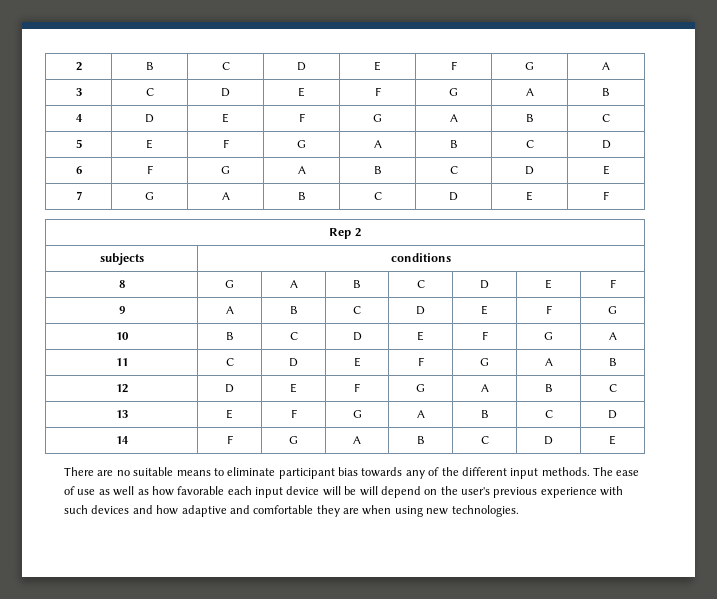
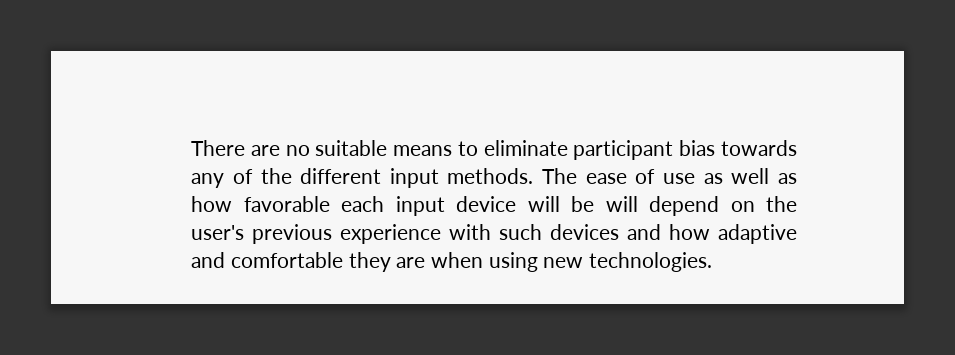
[75,62,82,71] [145,62,154,70] [221,62,230,70] [297,62,306,71] [374,61,381,71] [450,61,457,70] [525,62,534,70] [602,62,610,70] [75,88,82,96] [145,88,154,96] [221,88,230,97] [298,87,305,97] [374,87,381,96] [449,88,458,96] [525,88,534,96] [602,88,610,96] [75,114,83,122] [145,114,154,123] [222,113,229,123] [298,113,305,122] [373,114,382,122] [449,114,458,122] [525,114,534,122] [602,114,610,122] [75,139,82,148] [146,139,153,149] [222,139,229,148] [297,140,306,148] [373,140,382,148] [449,140,458,148] [525,140,534,148] [601,140,611,149] [75,166,82,174] [146,165,153,174] [221,166,230,174] [297,166,306,174] [373,166,382,174] [449,166,458,174] [525,166,534,175] [602,165,610,175] [75,191,82,200] [145,192,154,200] [221,192,230,200] [297,192,306,200] [373,192,382,200] [449,192,458,201] [526,191,533,201] [603,191,609,200] [329,228,361,239] [99,253,144,265] [391,253,451,262] [118,280,125,288] [225,280,234,288] [289,280,298,288] [353,280,361,288] [416,280,425,288] [480,280,489,289] [545,279,552,289] [609,279,616,288] [118,306,125,314] [225,306,234,314] [289,306,298,314] [353,306,361,314] [416,306,425,315] [481,305,488,315] [545,305,552,314] [608,306,617,314] [115,332,129,340] [225,332,234,340] [289,332,298,340] [352,332,362,341] [417,331,424,341] [481,331,488,340] [544,332,553,340] [608,332,617,340] [115,358,128,366] [225,358,234,366] [289,358,298,367] [353,357,361,367] [417,357,424,366] [480,358,489,366] [544,358,553,366] [608,358,617,366] [115,384,128,393] [225,384,234,393] [290,383,297,393] [354,383,360,392] [416,384,425,392] [480,384,489,392] [544,384,553,392] [608,384,617,392] [115,410,128,418] [226,409,233,419] [290,409,297,418] [352,410,362,418] [416,410,425,418] [480,410,489,418] [544,410,553,418] [608,410,617,419] [115,436,129,444] [226,435,233,444] [289,436,298,444] [353,436,361,444] [416,436,425,444] [480,436,489,444] [544,436,553,445] [609,435,616,445] 2 | B | C | D | E | F | G | A // 3 | C | D | E | F | G | A | B // 4 | D | E | F | G | A | B | C // 5 | E | F | G | A | B | C | D // 6 | F | G | A | B | C | D | E // 7 | G | A | B | C | D | E | F // Rep 2 // subjects | conditions // 8 | G | A | B | C | D | E | F // 9 | A | B | C | D | E | F | G // 10 | B | C | D | E | F | G | A // 11 | C | D | E | F | G | A | B // 12 | D | E | F | G | A | B | C // 13 | E | F | G | A | B | C | D // 14 | F | G | A | B | C | D | E // -> (191, 148) none

